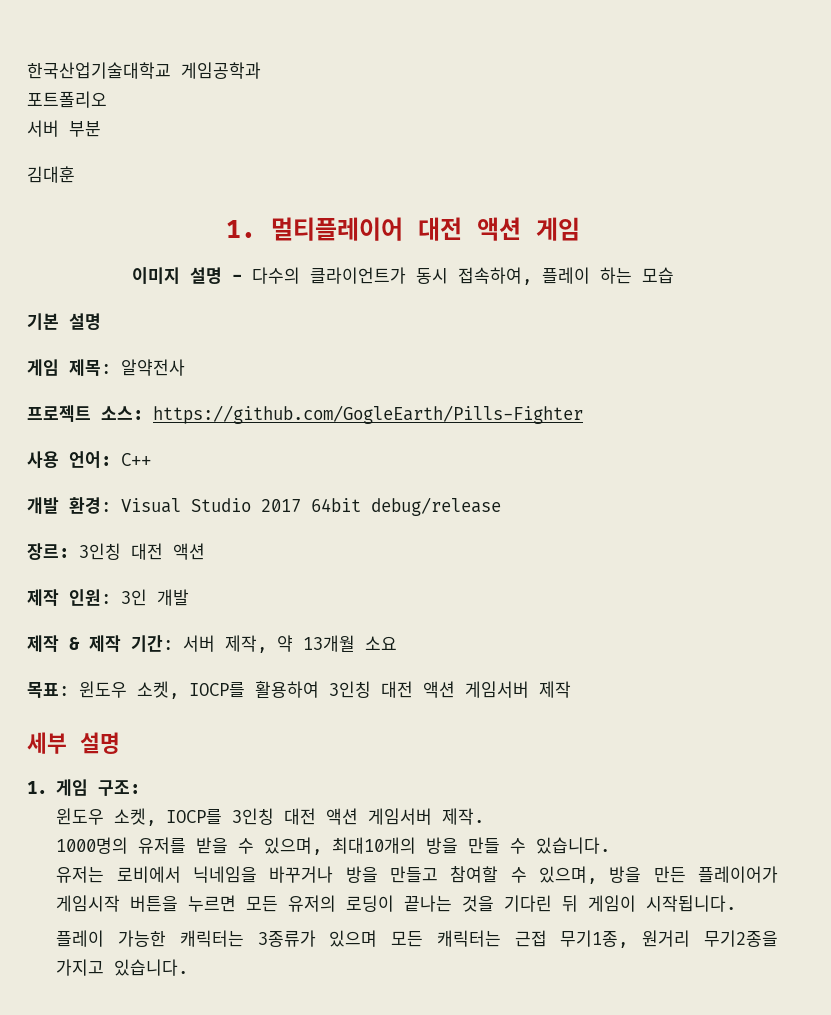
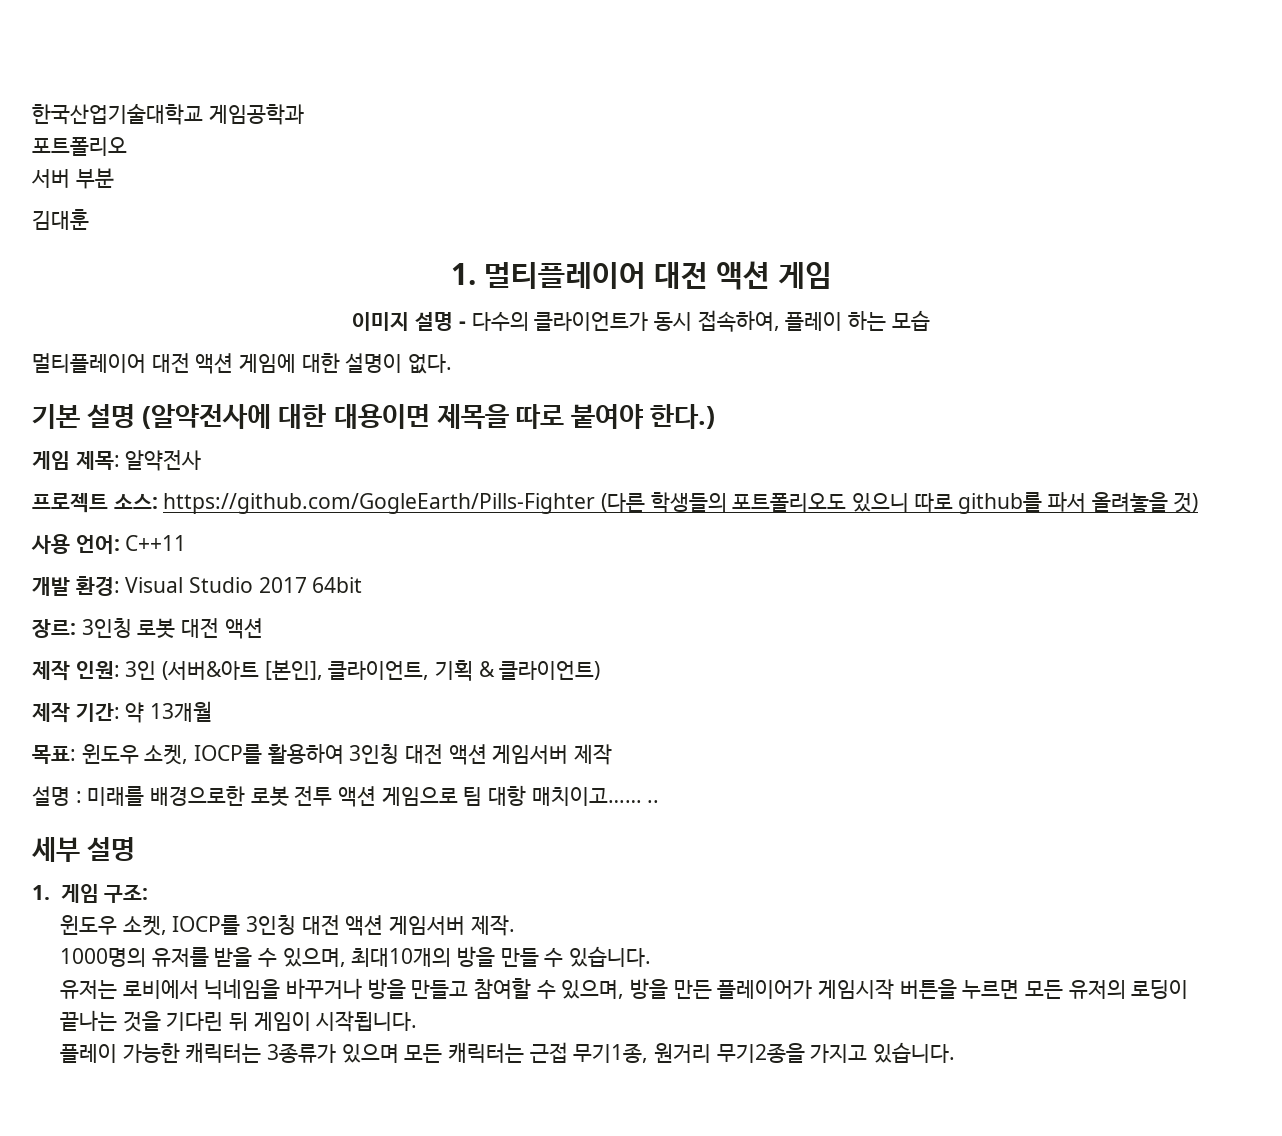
[27,313,101,330] 기본 설명 -> [32,353,453,374] [32,404,716,429] 멀티플레이어 대전 액션 게임에 대한 설명이 없다. // 기본 설명 (알약전사에 대한 대용이면 제목을 따로 붙여야 한다.)
(583, 414) none -> [601,492,1199,514] (다른 학생들의 포트폴리오도 있으니 따로 github를 파서 올려놓을 것)
[121,453,151,466] C++ -> [125,535,187,551] C++11
[371,497,501,516] debug/release -> (363, 585) none
(121, 551) none -> [137,618,176,638] 로봇
[157,589,189,606] [27,635,267,653] 개발 // 제작 & 제작 기간: 서버 제작, -> [162,660,601,681] [32,702,120,723] (서버&아트 [본인], 클라이언트, 기획 & 클라이언트) // 제작 기간:
[365,636,397,650] 소요 -> (213, 711) none
(571, 689) none -> [32,785,660,807] // 설명 : 미래를 배경으로한 로봇 전투 액션 게임으로 팀 대항 매치이고…… ..

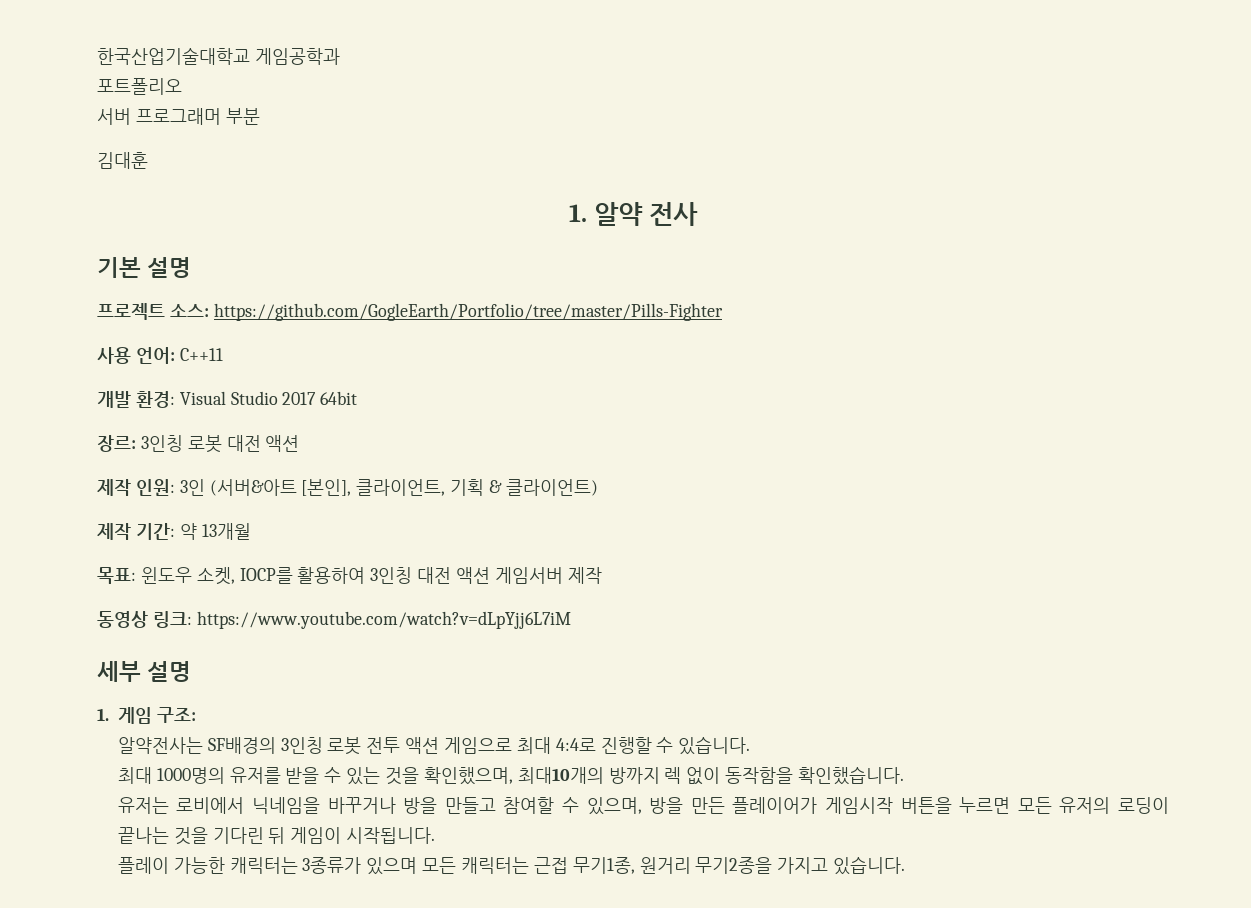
(70, 178) none -> [135,108,221,125] 프로그래머
[483,261,832,290] [352,310,930,332] [32,353,453,374] [32,404,716,429] [32,450,202,471] [32,492,1199,514] 멀티플레이어 대전 액션 게임 // 이미지 설명 - 다수의 클라이언트가 동시 접속하여, 플레이 하는 모습 // 멀티플레이어 대전 액션 게임에 대한 설명이 없다. // 기본 설명 (알약전사에 대한 대용이면 제목을 따로 붙여야 한다.) // 게임 제목: 알약전사 // 프로젝트 소스: https://github.com/GogleEarth/Pills-Fighter (다른 학생들의 포트폴리오도 있으니 따로 github를 파서 올려놓을 것) -> [594,202,698,226] [97,257,192,278] [97,303,723,321] 알약 전사 // 기본 설명 // 프로젝트 소스: https://github.com/GogleEarth/Portfolio/tree/master/Pills-Fighter
[32,785,660,807] 설명 : 미래를 배경으로한 로봇 전투 액션 게임으로 팀 대항 매치이고…… .. -> [97,611,571,629] 동영상 링크: https://www.youtube.com/watch?v=dLpYjj6L7iM
[59,915,515,936] [59,946,651,967] 윈도우 소켓, IOCP를 3인칭 대전 액션 게임서버 제작. // 1000명의 유저를 받을 수 있으며, 최대10개의 방을 만들 수 있습니다. -> [117,736,751,755] [117,766,904,785] 알약전사는 SF배경의 3인칭 로봇 전투 액션 게임으로 최대 4:4로 진행할 수 있습니다. // 최대 1000명의 유저를 받을 수 있는 것을 확인했으며, 최대10개의 방까지 렉 없이 동작함을 확인했습니다.

